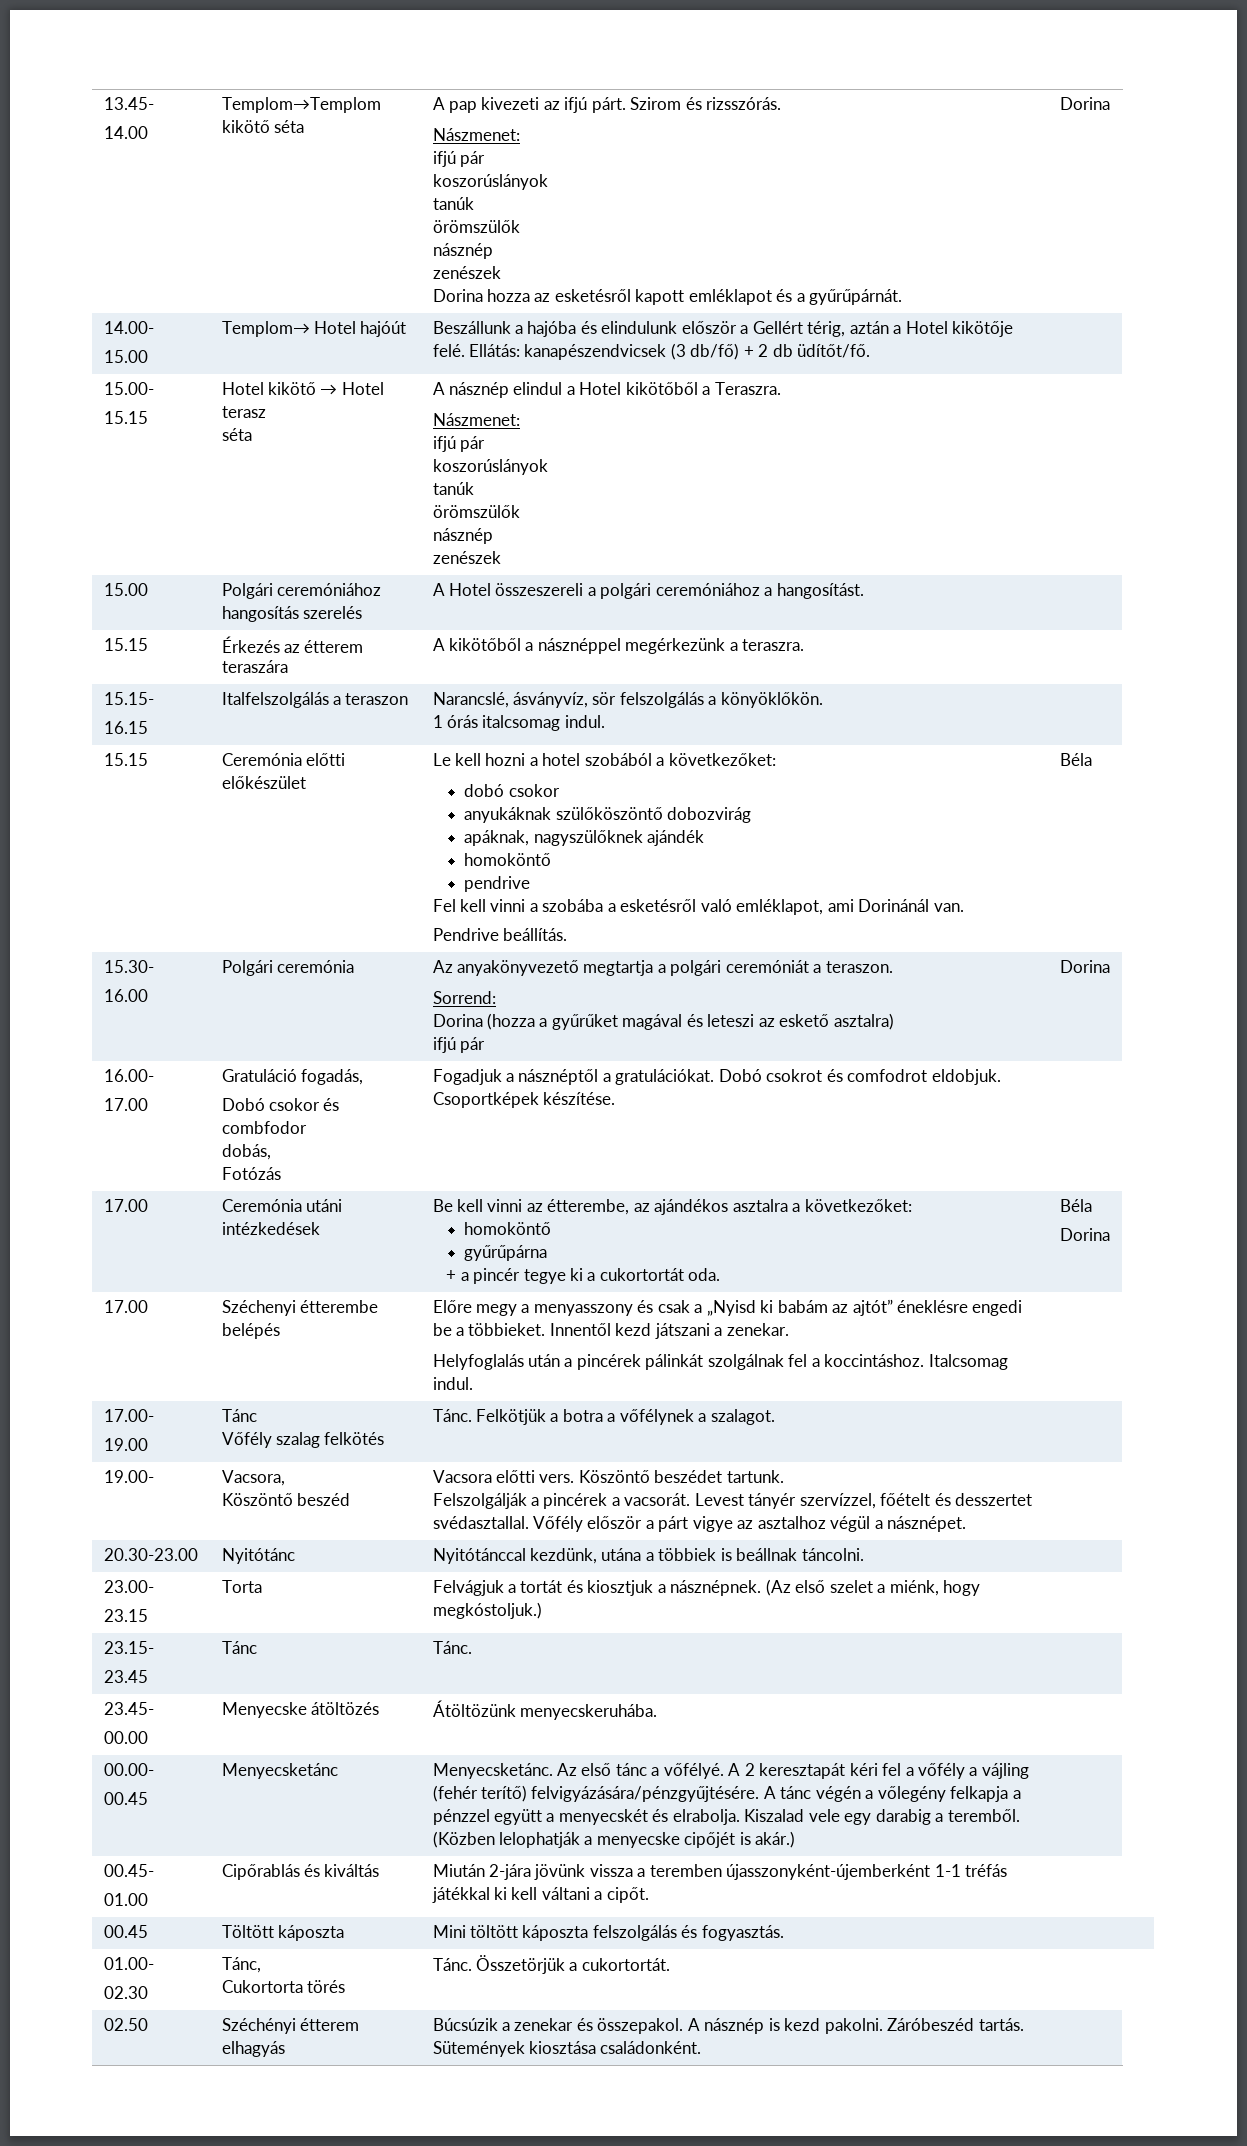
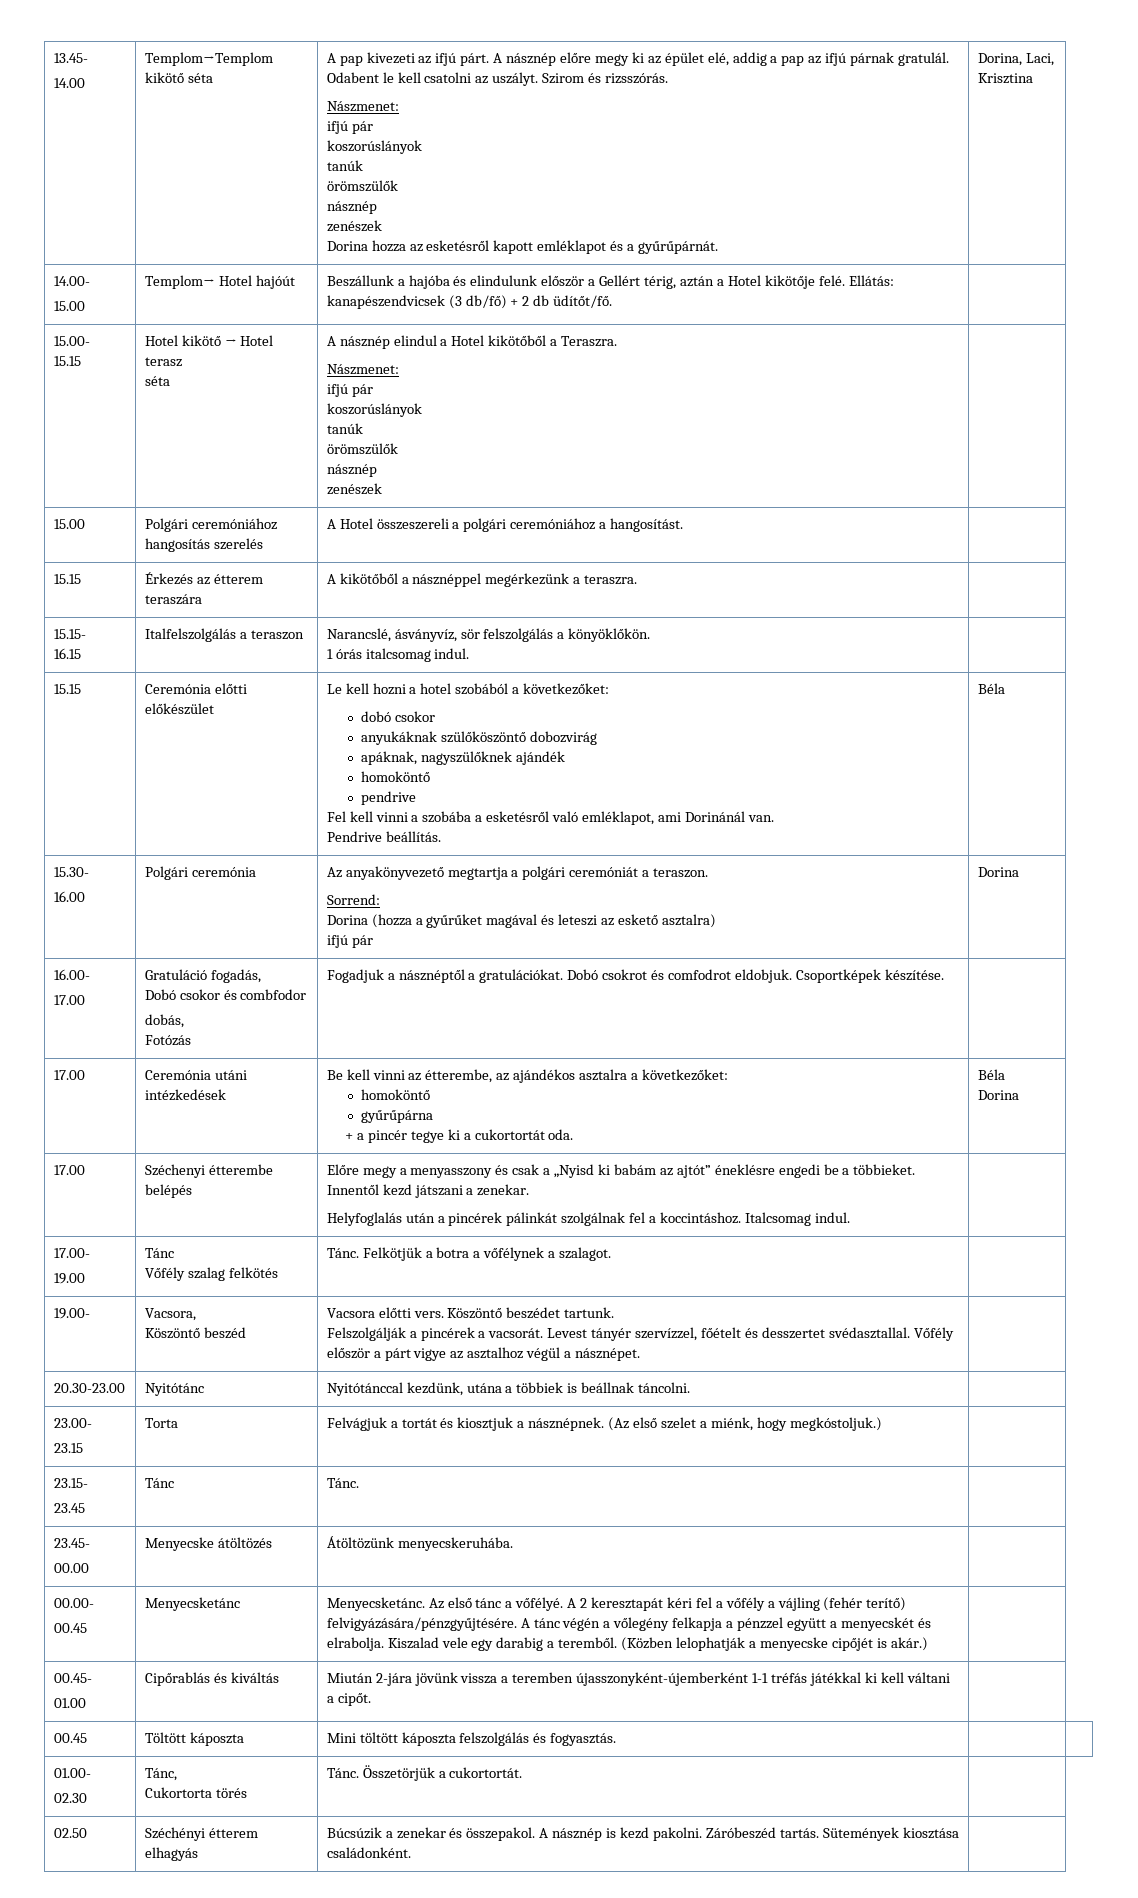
(626, 105) none -> [493,52,950,66] [326,72,539,86] A násznép előre megy ki az épület elé, addig a pap az ifjú párnak gratulál. Odabent le kell csatolni az uszályt.
[1059,97,1110,110] Dorina -> [977,53,1054,66] [977,73,1033,84] Dorina, Laci, Krisztina

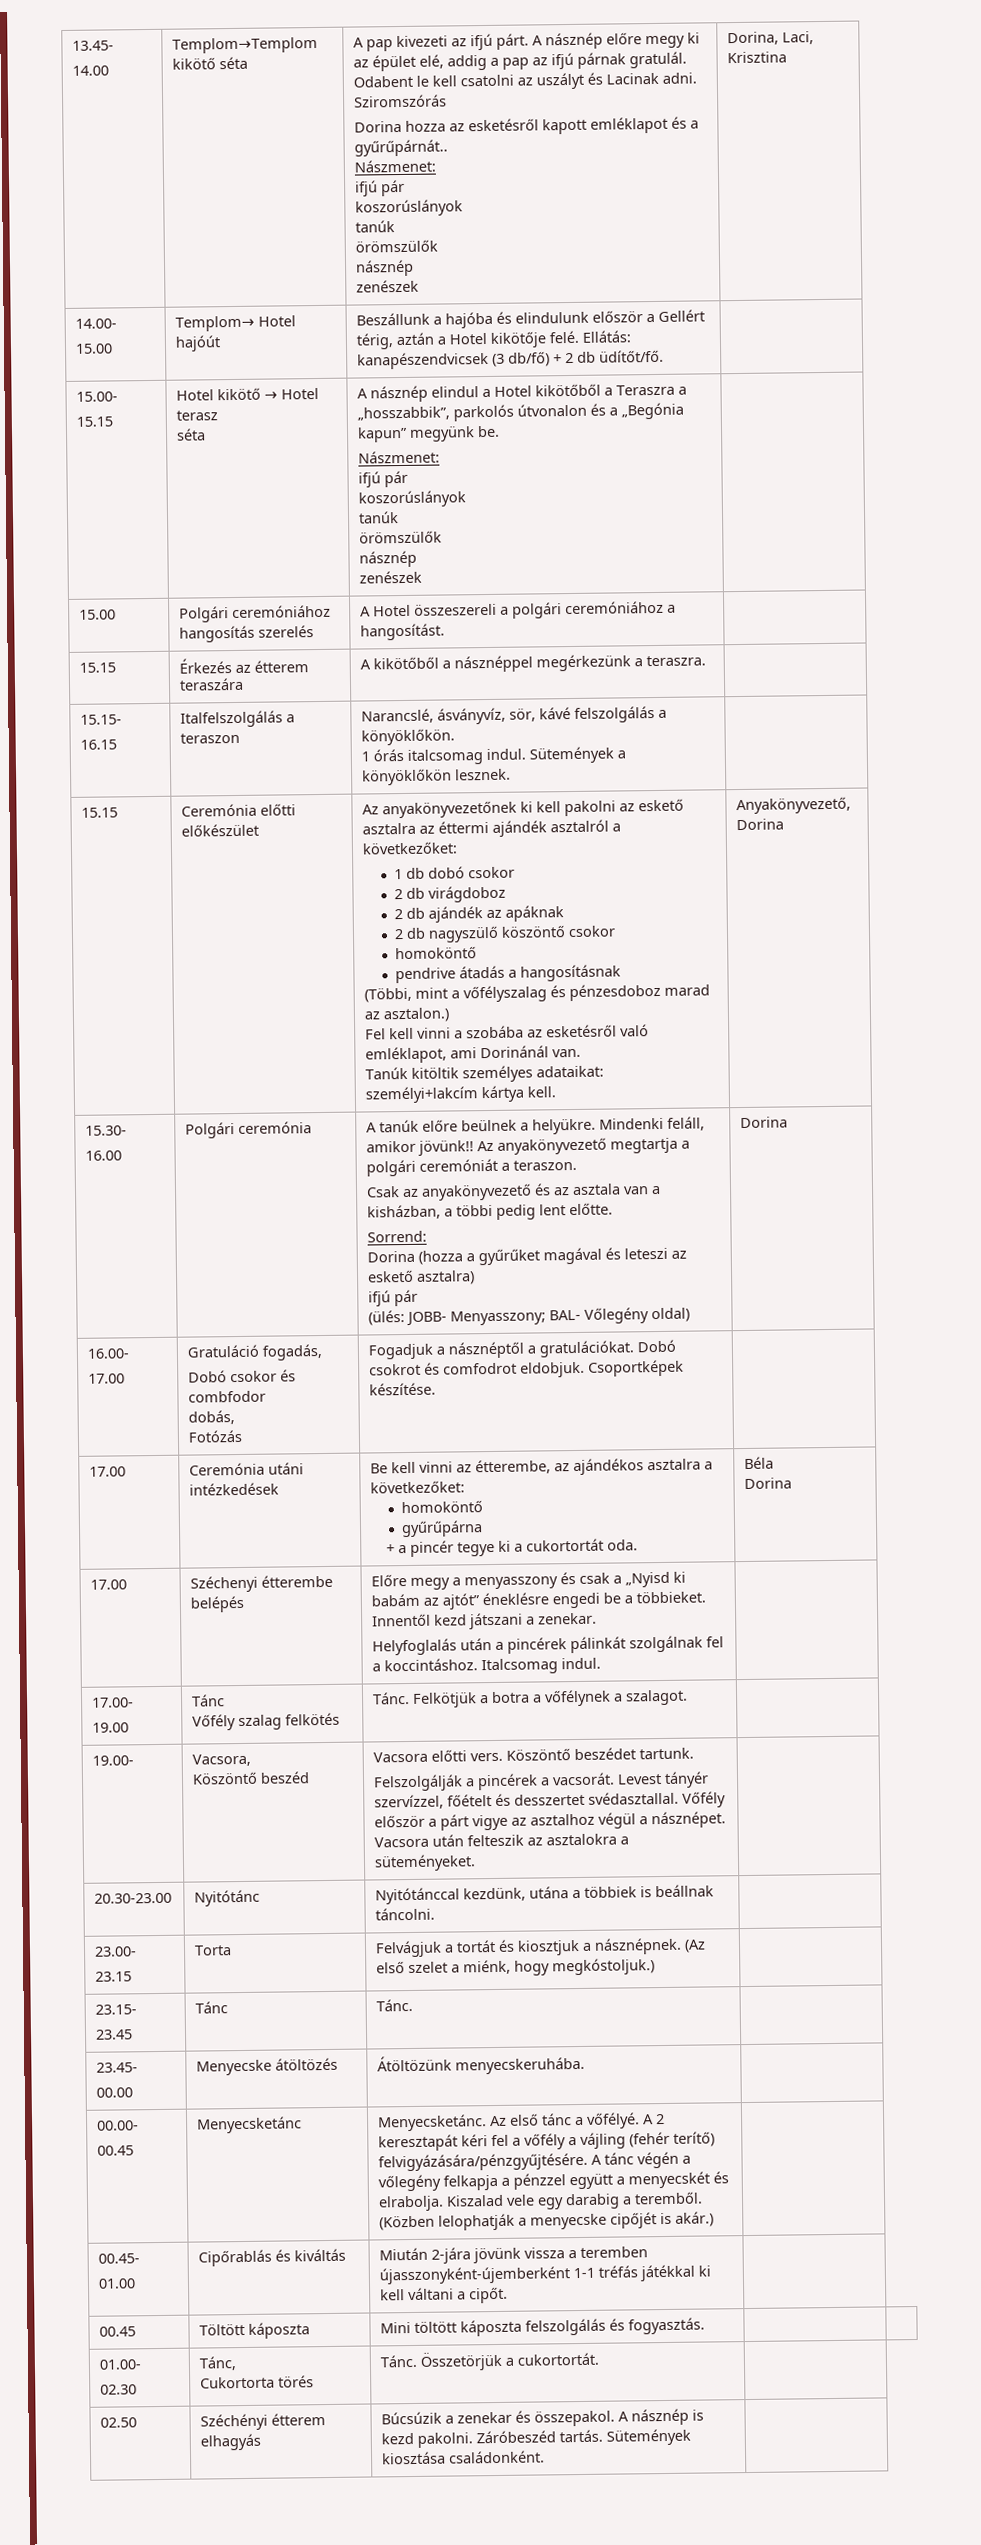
[492,72,669,86] [326,101,399,112] [326,121,373,134] [326,140,422,154] [326,160,363,171] [326,180,398,192] [326,201,377,214] [326,220,382,232] [326,240,719,254] uszályt. Szirom és rizsszórás. // Nászmenet: // ifjú pár // koszorúslányok // tanúk // örömszülők // násznép // zenészek // Dorina hozza az esketésről kapott emléklapot és a gyűrűpárnát. -> [536,72,698,90] [354,94,448,108] [354,116,700,135] [354,139,449,157] [354,159,437,173] [355,179,406,197] [355,199,464,217] [355,220,396,233] [355,239,439,253] [355,259,415,277] [356,279,420,293] uszályt és Lacinak adni. Sziromszórás // Dorina hozza az esketésről kapott emléklapot és a gyűrűpárnát.. // Nászmenet: // ifjú pár // koszorúslányok // tanúk // örömszülők // násznép // zenészek
[561,336,618,347] Teraszra. -> [616,384,688,396] [357,402,685,422] [357,425,501,443] Teraszra a „hosszabbik”, parkolós útvonalon és a „Begónia kapun” megyünk be.
[460,629,480,639] sör -> [509,707,572,722] sör, kávé
(470, 653) none -> [529,746,627,764] [362,768,512,786] Sütemények a könyöklőkön lesznek.
[326,683,610,695] Le kell hozni a hotel szobából a következőket: // -> [362,798,685,819] [362,819,622,837] [362,841,459,855] [394,867,426,880] Az anyakönyvezetőnek ki kell pakolni az eskető asztalra az éttermi ajándék asztalról a következőket: // 1 db
[361,731,597,745] [361,751,565,765] [361,771,431,782] [361,791,417,805] anyukáknak szülőköszöntő dobozvirág // apáknak, nagyszülőknek ajándék // homoköntő // pendrive -> [394,885,507,903] [394,905,565,923] [394,925,617,943] [395,946,478,960] [395,964,622,984] [364,983,711,1003] [364,1007,451,1023] 2 db virágdoboz // 2 db ajándék az apáknak // 2 db nagyszülő köszöntő csokor // homoköntő // pendrive átadás a hangosításnak // (Többi, mint a vőfélyszalag és pénzesdoboz marad az asztalon.)
[475,815,483,822] a -> [527,1029,544,1038] az
[326,831,441,842] [977,683,1005,694] [53,867,89,877] [53,891,85,902] [144,866,256,880] Pendrive beállítás. | Béla // 15.30- // 16.00 | Polgári ceremónia | -> [365,1065,605,1083] [365,1085,557,1104] [736,796,852,815] [736,818,785,831] [85,1125,128,1136] [85,1150,123,1161] [185,1121,313,1139] [366,1116,706,1135] [366,1140,475,1156] Tanúk kitöltik személyes adataikat: személyi+lakcím kártya kell. | Anyakönyvezető, Dorina // 15.30- // 16.00 | Polgári ceremónia | A tanúk előre beülnek a helyükre. Mindenki feláll, amikor jövünk!!
(709, 873) none -> [366,1183,662,1201] [367,1202,614,1220] // Csak az anyakönyvezető és az asztala van a kisházban, a többi pedig lent előtte.
(373, 941) none -> [368,1307,691,1326] // (ülés: JOBB- Menyasszony; BAL- Vőlegény oldal)
(641, 1354) none -> [374,1833,630,1848] [374,1854,477,1872] Vacsora után felteszik az asztalokra a süteményeket.

